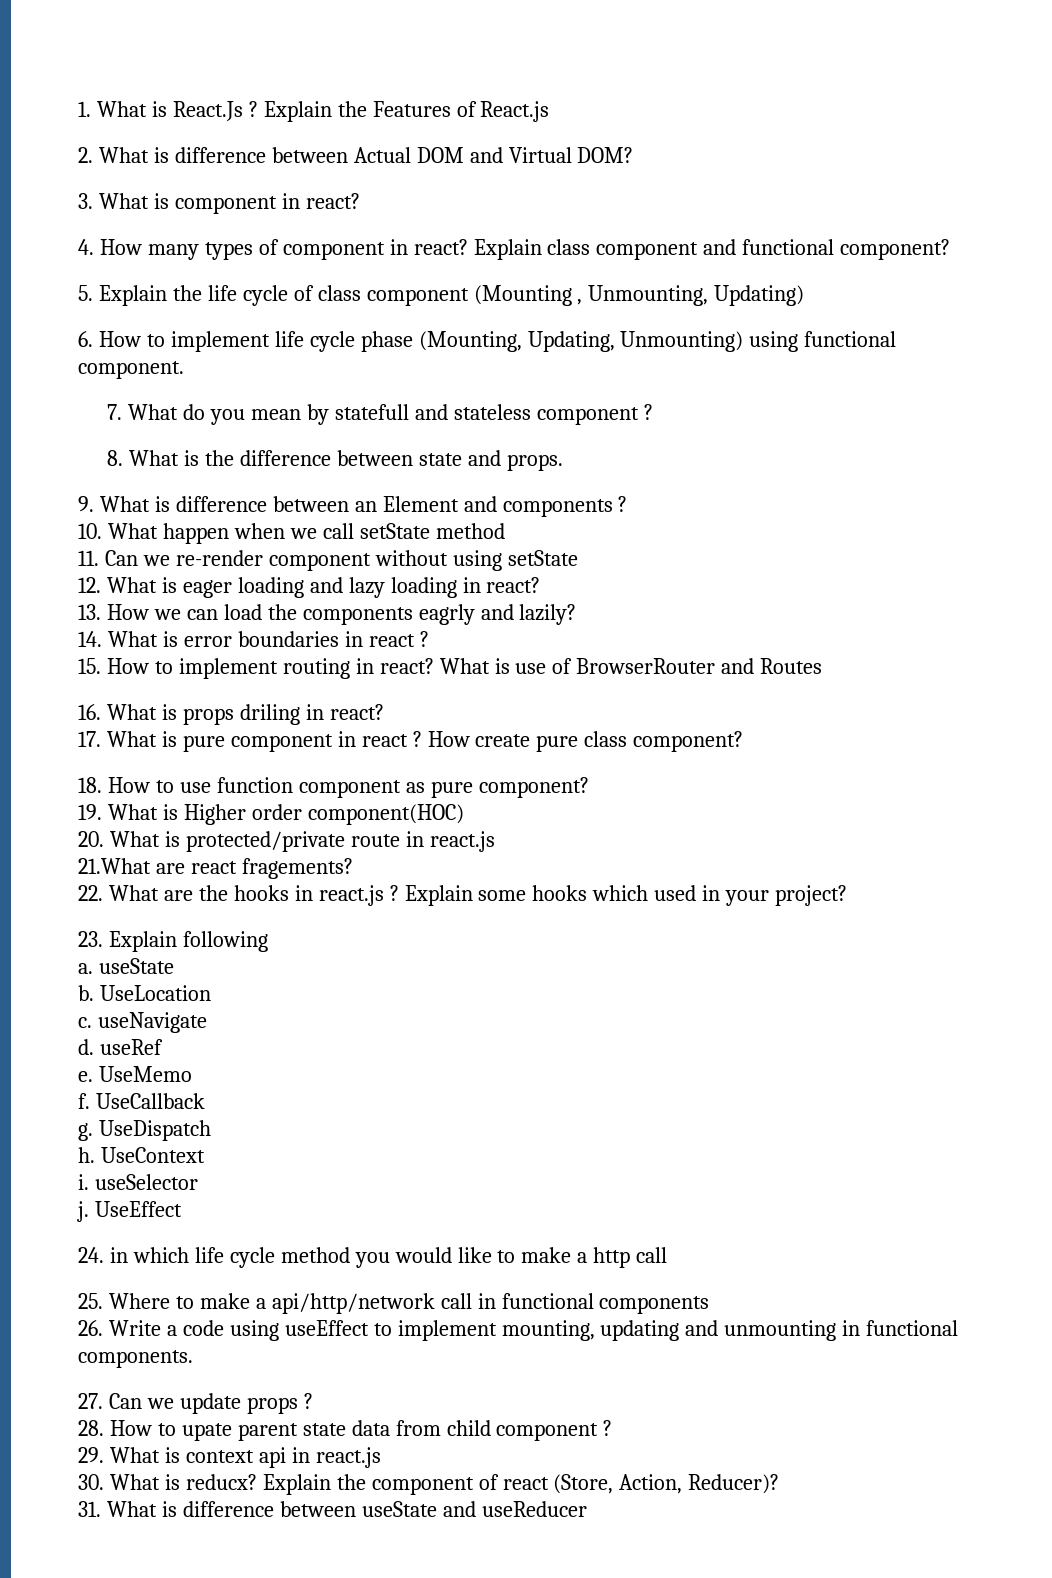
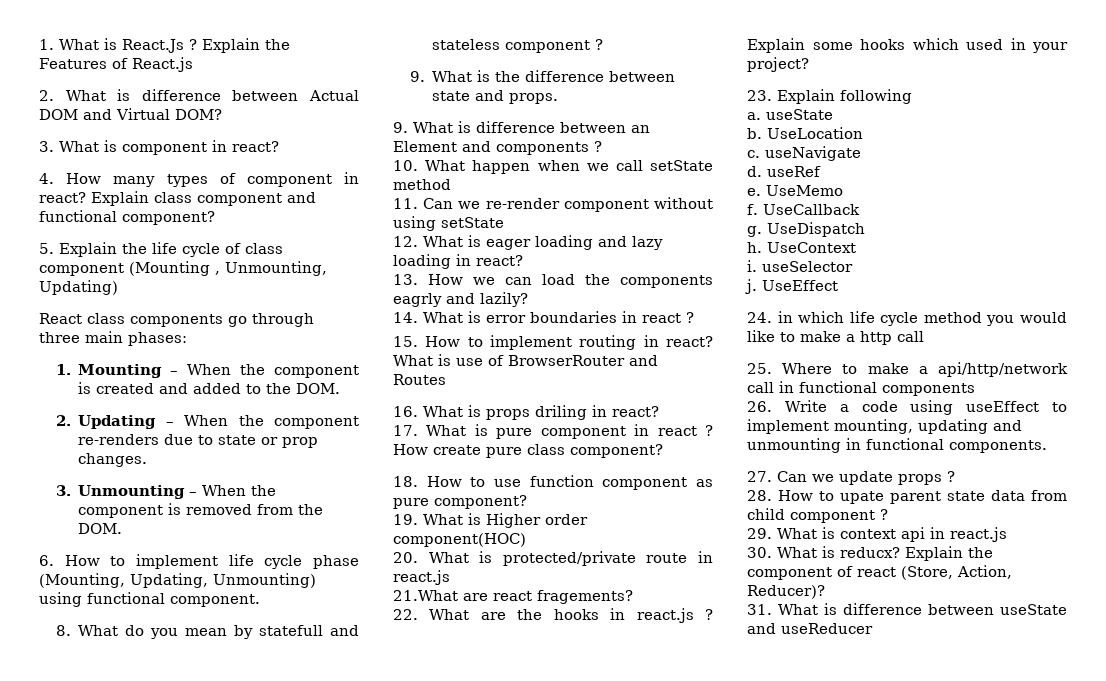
(805, 295) none -> [39,313,314,327] [39,331,187,346] [55,364,359,378] [78,382,341,394] [55,415,359,429] [78,434,319,448] [78,453,148,467] [55,485,277,499] [78,503,324,518] [78,523,123,534] // React class components go through three main phases: // 1. Mounting – When the component is created and added to the DOM. // 2. Updating – When the component re-renders due to state or prop changes. // 3. Unmounting – When the component is removed from the DOM.
[107,404,123,420] 7. -> [55,625,71,636] 8.
[107,450,124,466] 8. -> [409,71,425,82] 9.

